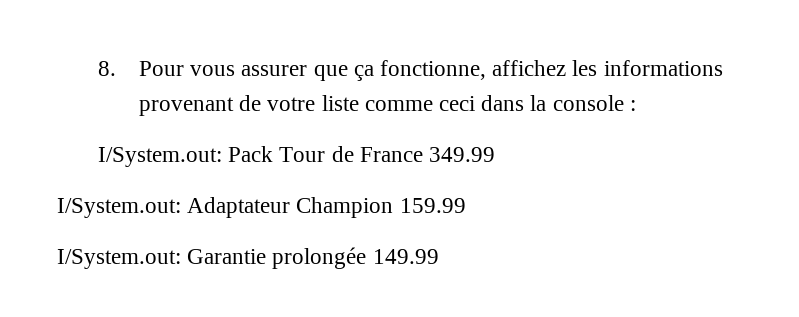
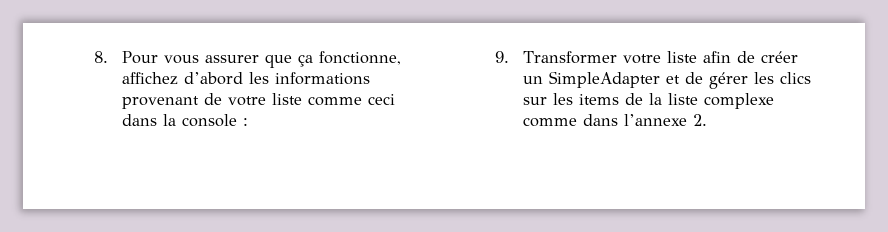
(567, 68) none -> [184,72,244,85] d’abord
[97,146,496,167] [57,197,466,218] [57,247,439,269] I/System.out: Pack Tour de France 349.99 // I/System.out: Adaptateur Champion 159.99 // I/System.out: Garantie prolongée 149.99 -> [495,51,799,64] [523,71,812,89] [523,93,775,109] [523,114,708,127] 9. Transformer votre liste afin de créer un SimpleAdapter et de gérer les clics sur les items de la liste complexe comme dans l’annexe 2.

